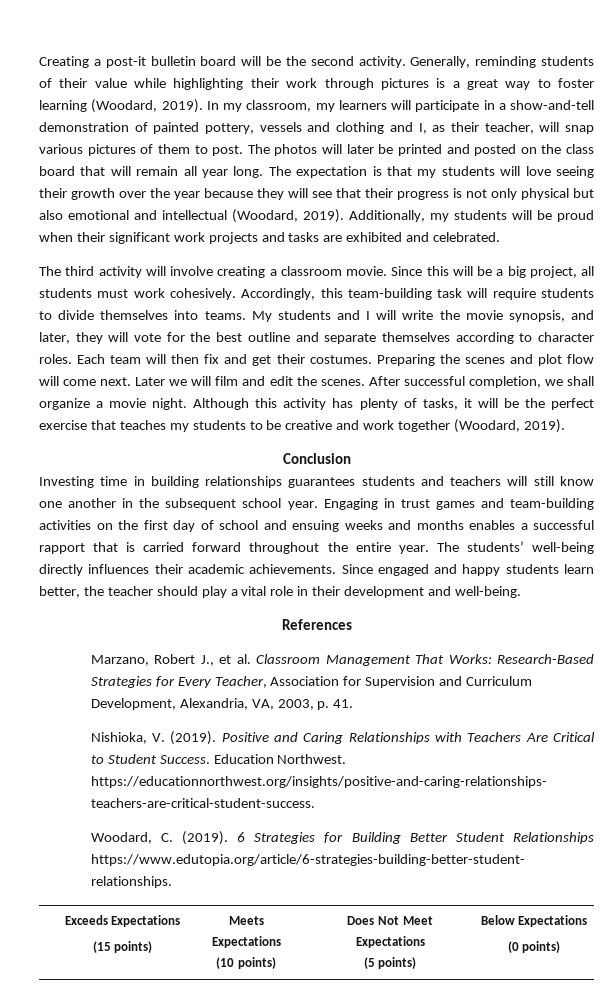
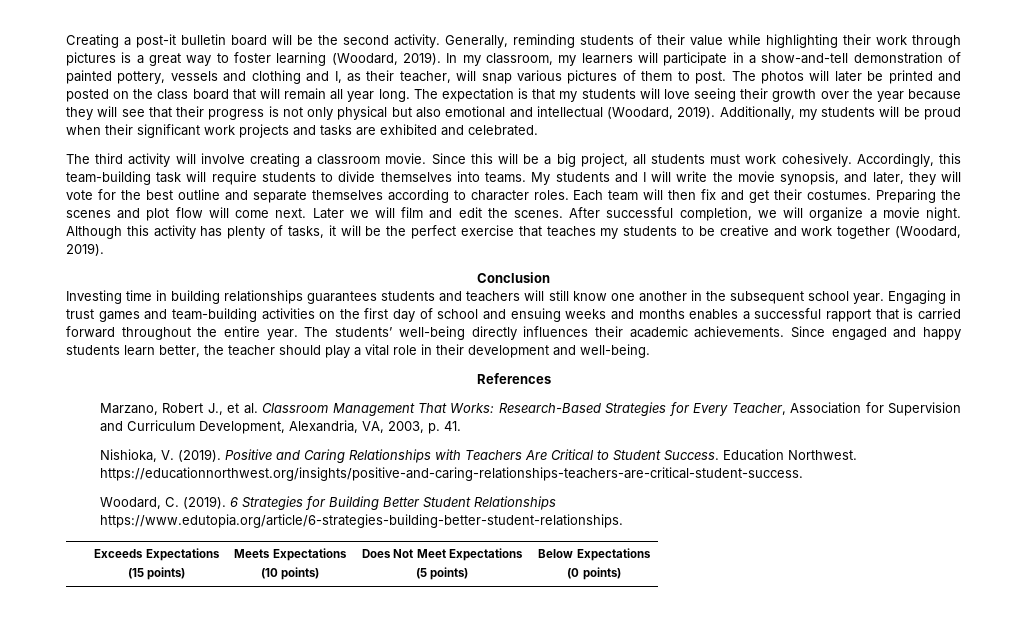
[567,376,594,386] shall -> [783,207,804,218] will

